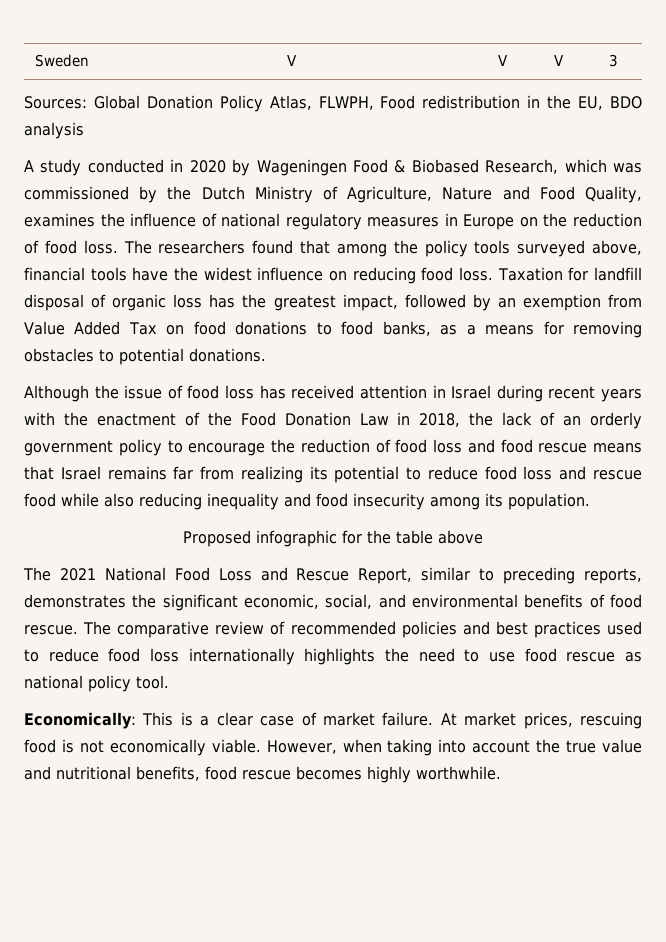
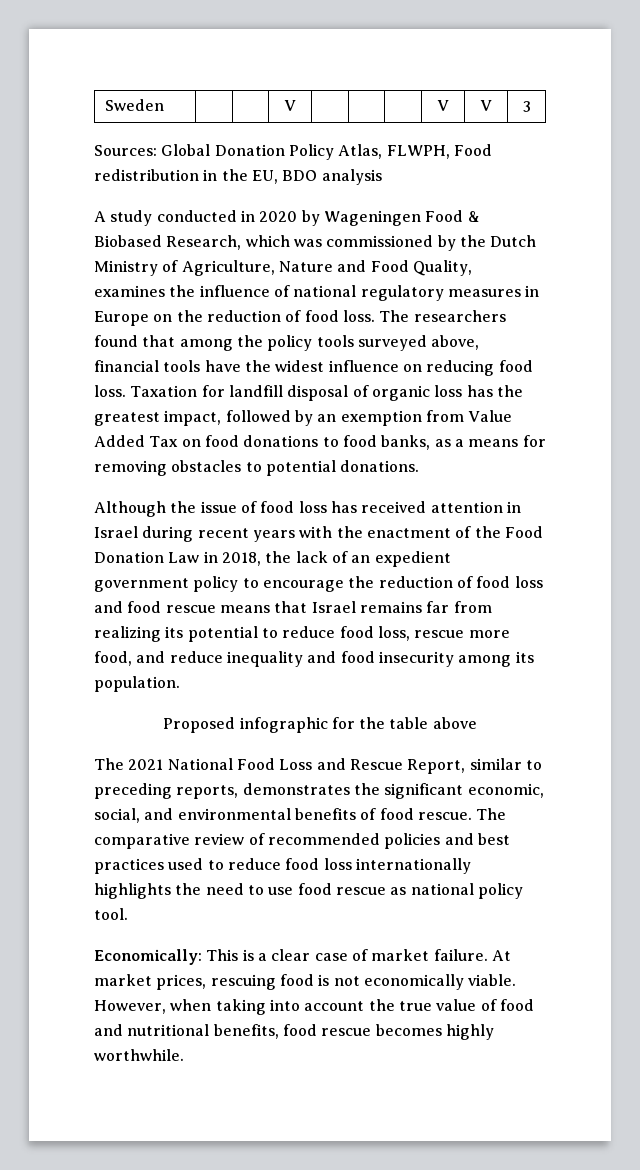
[590,412,643,429] orderly -> [374,551,451,567] expedient
[523,466,642,480] [24,493,202,510] loss and rescue food while also reducing -> [377,626,510,641] [94,651,223,666] loss, rescue more food, and reduce
(642, 746) none -> [480,999,534,1011] of food

